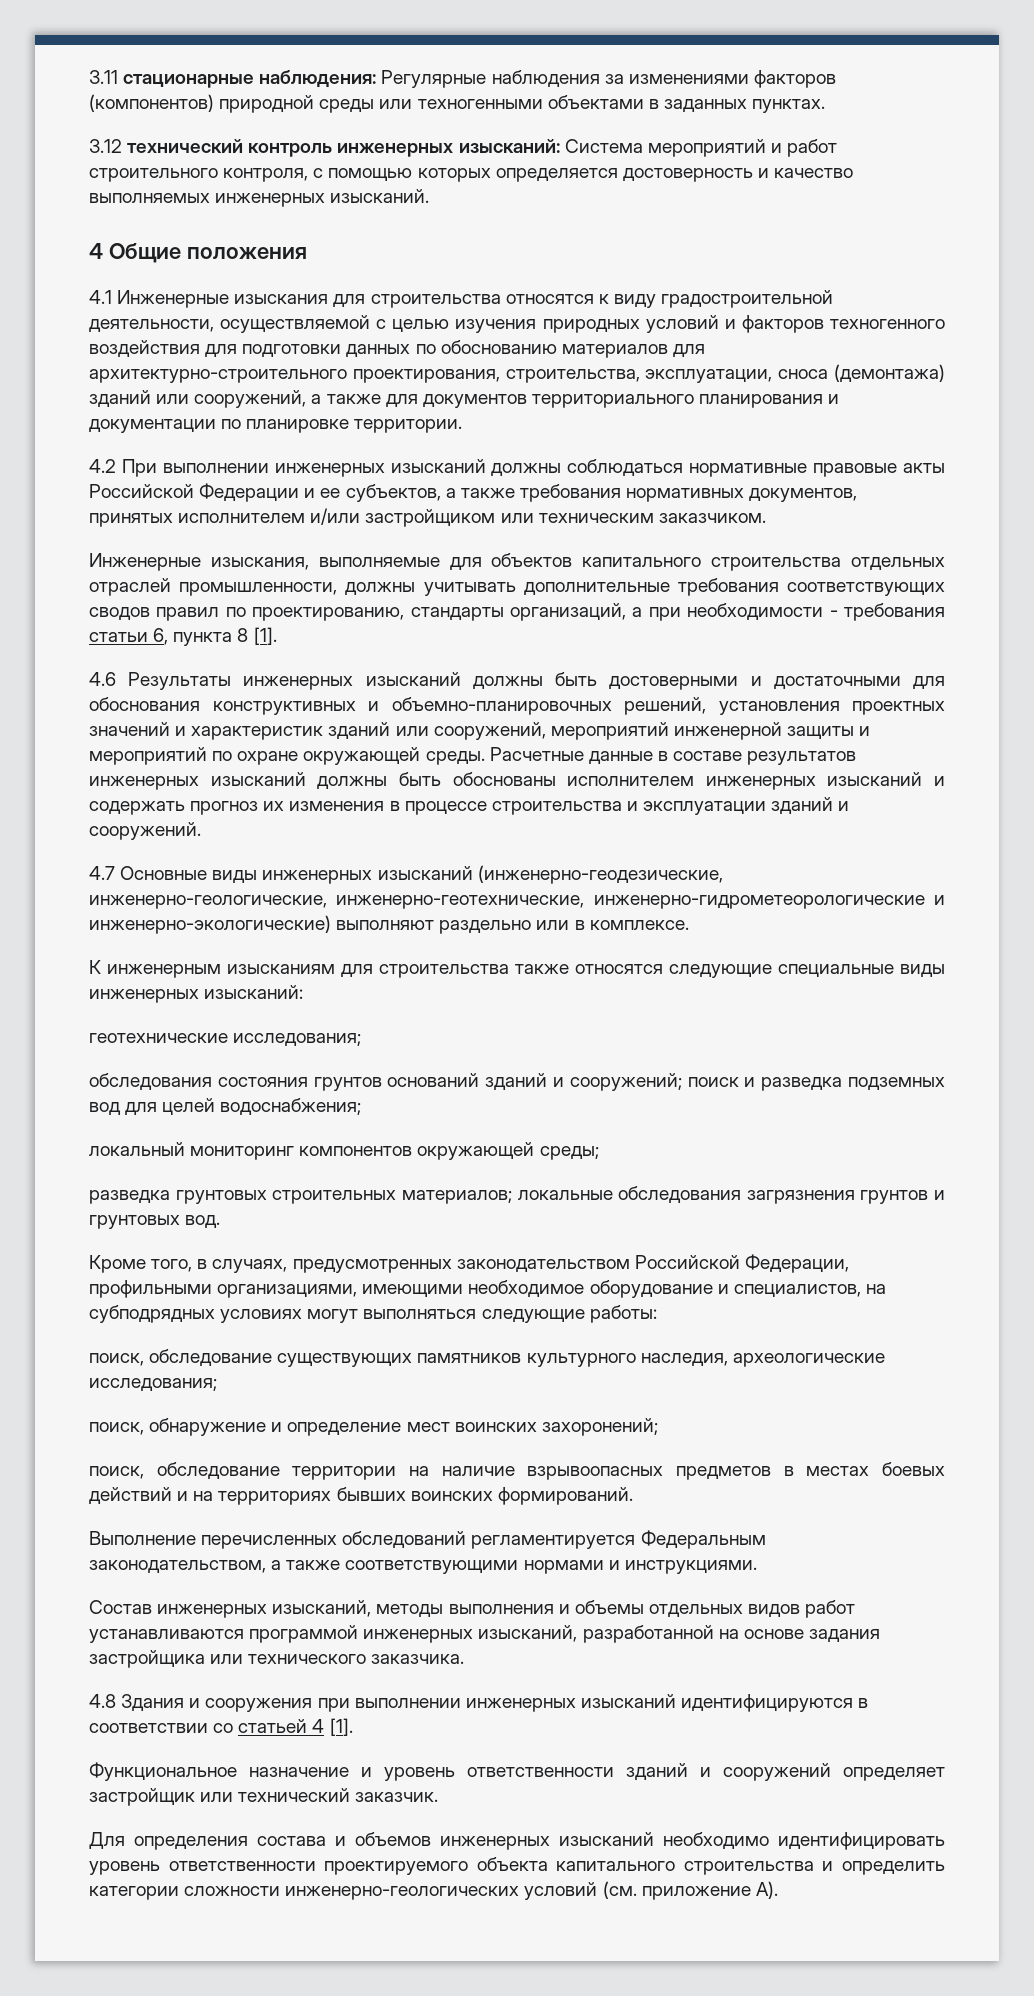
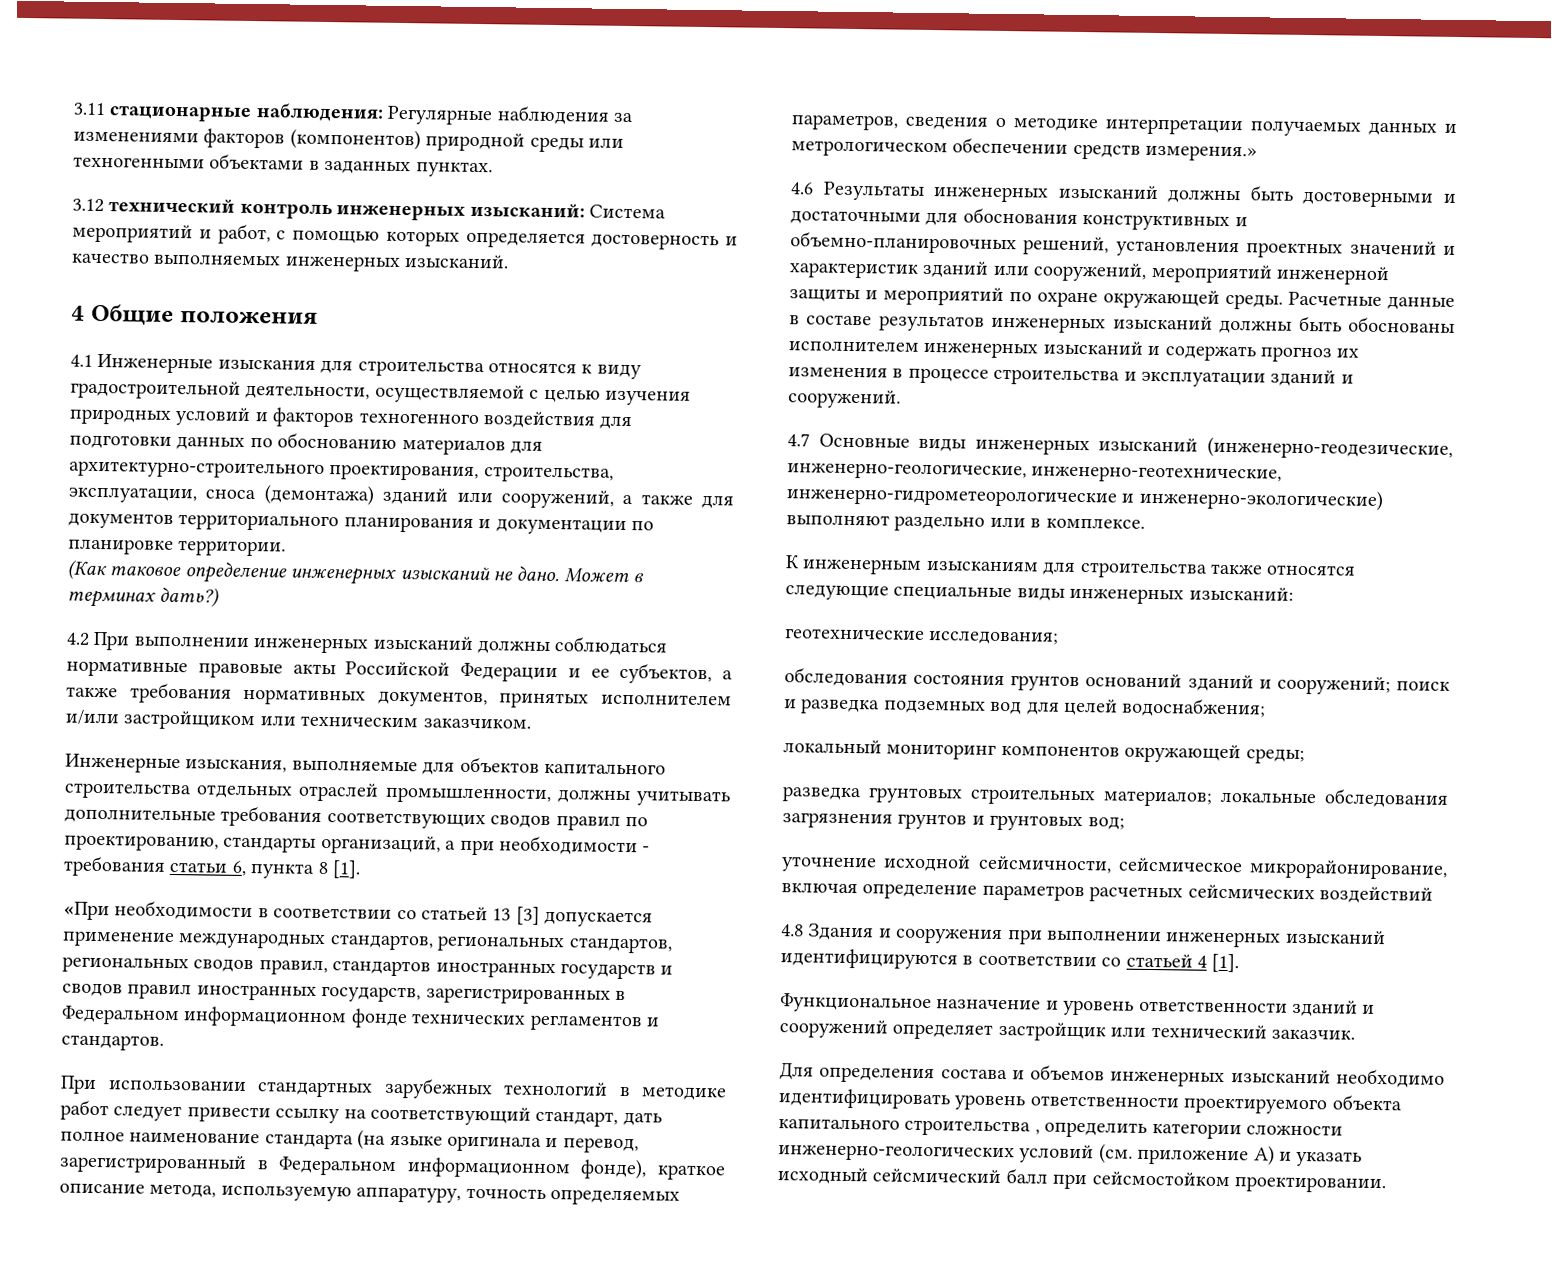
[787,139,838,157] [89,168,309,182] работ строительного контроля, -> [217,223,271,245] работ,
(463, 426) none -> [67,559,645,585] [67,586,220,608] // (Как таковое определение инженерных изысканий не дано. Может в терминах дать?)
(277, 636) none -> [63,900,654,928] [62,930,673,954] [62,956,674,980] [62,982,626,1005] [61,1005,659,1032] [61,1034,164,1051] [60,1075,727,1101] [60,1099,662,1127] [60,1129,639,1154] [59,1153,726,1181] [59,1183,680,1206] [791,114,1457,137] [791,137,1259,162] // «При необходимости в соответствии со статьей 13 [3] допускается применение международных стандартов, региональных стандартов, региональных сводов правил, стандартов иностранных государств и сводов правил иностранных государств, зарегистрированных в Федеральном информационном фонде технических регламентов и стандартов. // При использовании стандартных зарубежных технологий в методике работ следует привести ссылку на соответствующий стандарт, дать полное наименование стандарта (на языке оригинала и перевод, зарегистрированный в Федеральном информационном фонде), краткое описание метода, используемую аппаратуру, точность определяемых параметров, сведения о методике интерпретации получаемых данных и метрологическом обеспечении средств измерения.»
[185,1215,221,1228] [89,1254,849,1273] [89,1280,886,1298] [89,1305,657,1323] [89,1349,885,1367] [89,1378,217,1391] [89,1418,658,1436] [89,1462,945,1480] [89,1487,633,1505] [89,1530,766,1549] [89,1560,757,1574] [89,1600,856,1618] [89,1625,880,1643] [89,1650,465,1668] вод. // Кроме того, в случаях, предусмотренных законодательством Российской Федерации, профильными организациями, имеющими необходимое оборудование и специалистов, на субподрядных условиях могут выполняться следующие работы: // поиск, обследование существующих памятников культурного наследия, археологические исследования; // поиск, обнаружение и определение мест воинских захоронений; // поиск, обследование территории на наличие взрывоопасных предметов в местах боевых действий и на территориях бывших воинских формирований. // Выполнение перечисленных обследований регламентируется Федеральным законодательством, а также соответствующими нормами и инструкциями. // Состав инженерных изысканий, методы выполнения и объемы отдельных видов работ устанавливаются программой инженерных изысканий, разработанной на основе задания застройщика или технического заказчика. -> [1087,816,1125,830] [781,854,1448,880] [781,882,1433,904] вод; // уточнение исходной сейсмичности, сейсмическое микрорайонирование, включая определение параметров расчетных сейсмических воздействий
[822,1861,834,1871] и -> [1034,1129,1040,1135] ,
[755,1881,778,1899] А). -> [1253,1145,1363,1167] [777,1167,1386,1194] А) и указать исходный сейсмический балл при сейсмостойком проектировании.

